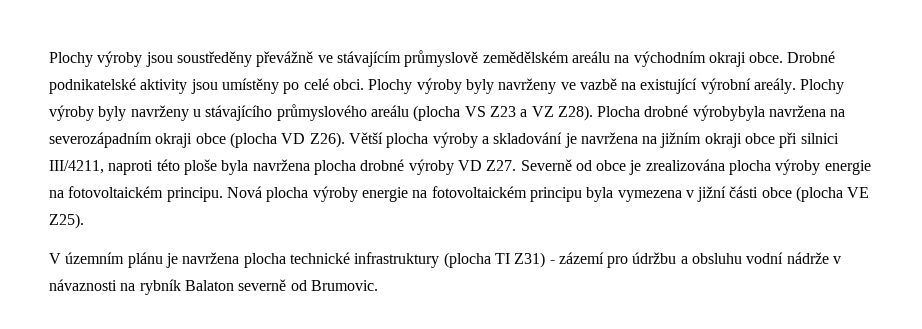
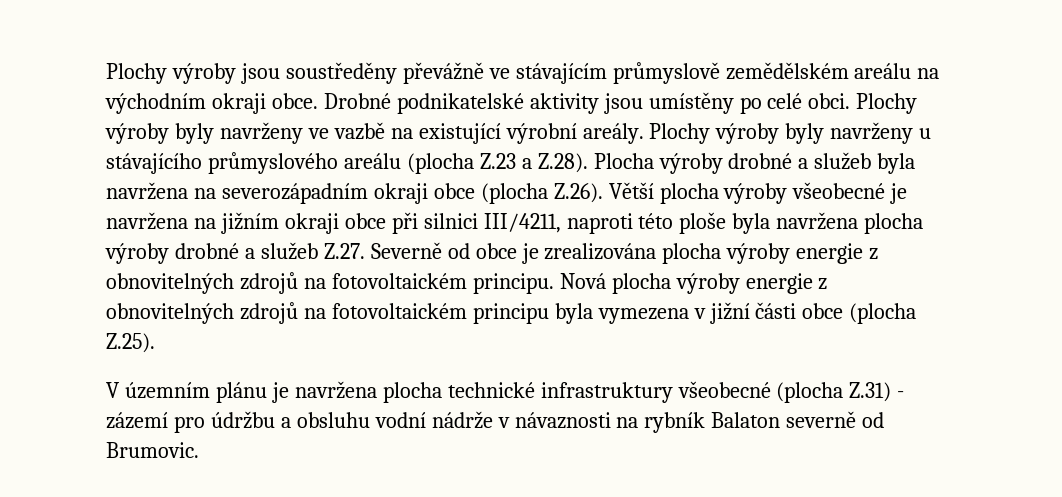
[464,105,765,121] VS Z23 a VZ Z28). Plocha drobné výrobybyla -> [479,152,916,174] Z.23 a Z.28). Plocha výroby drobné a služeb byla
[281,132,345,148] VD Z26). -> [553,183,603,203] Z.26).
[481,132,563,144] a skladování -> [792,182,886,199] všeobecné
[360,159,517,175] drobné výroby VD Z27. -> [105,242,365,264] výroby drobné a služeb Z.27.
(871, 167) none -> [869,248,879,260] [106,272,298,294] z obnovitelných zdrojů
(408, 194) none -> [818,278,828,290] [106,302,298,324] z obnovitelných zdrojů
[847,187,870,198] [49,213,84,229] VE Z25). -> [106,333,155,353] Z.25).
[443,252,546,268] (plocha TI Z31) -> [677,381,892,403] všeobecné (plocha Z.31)

